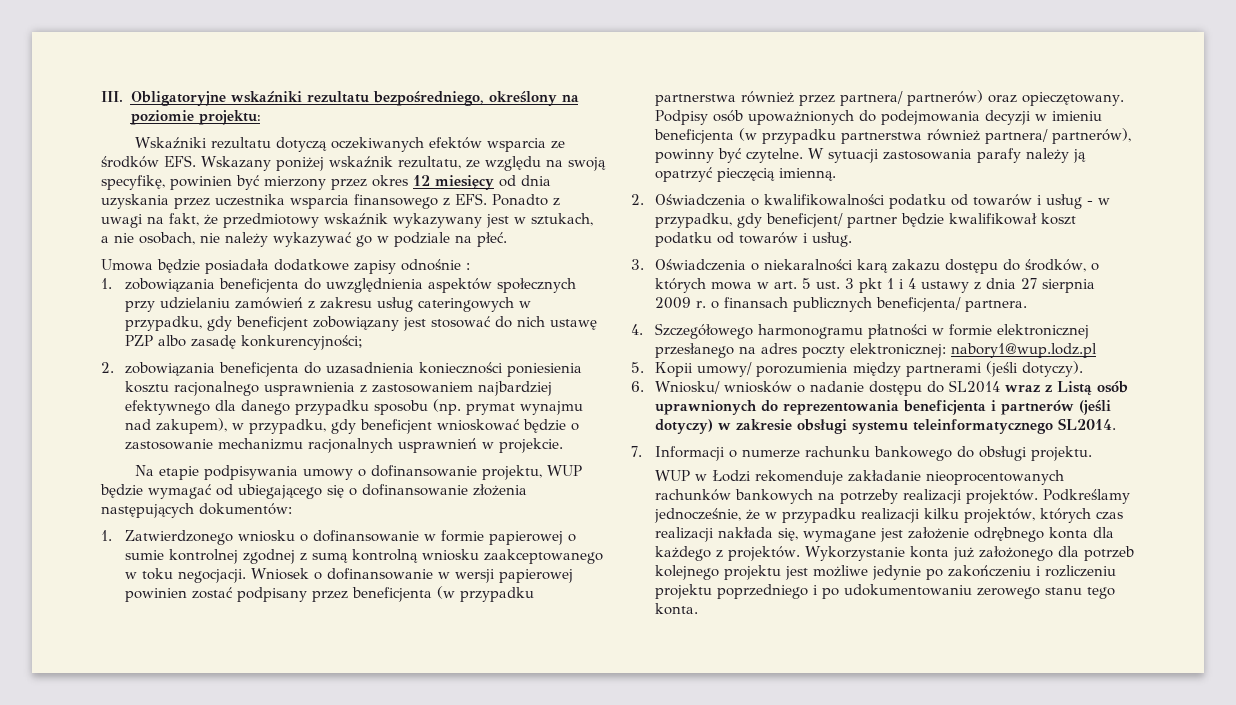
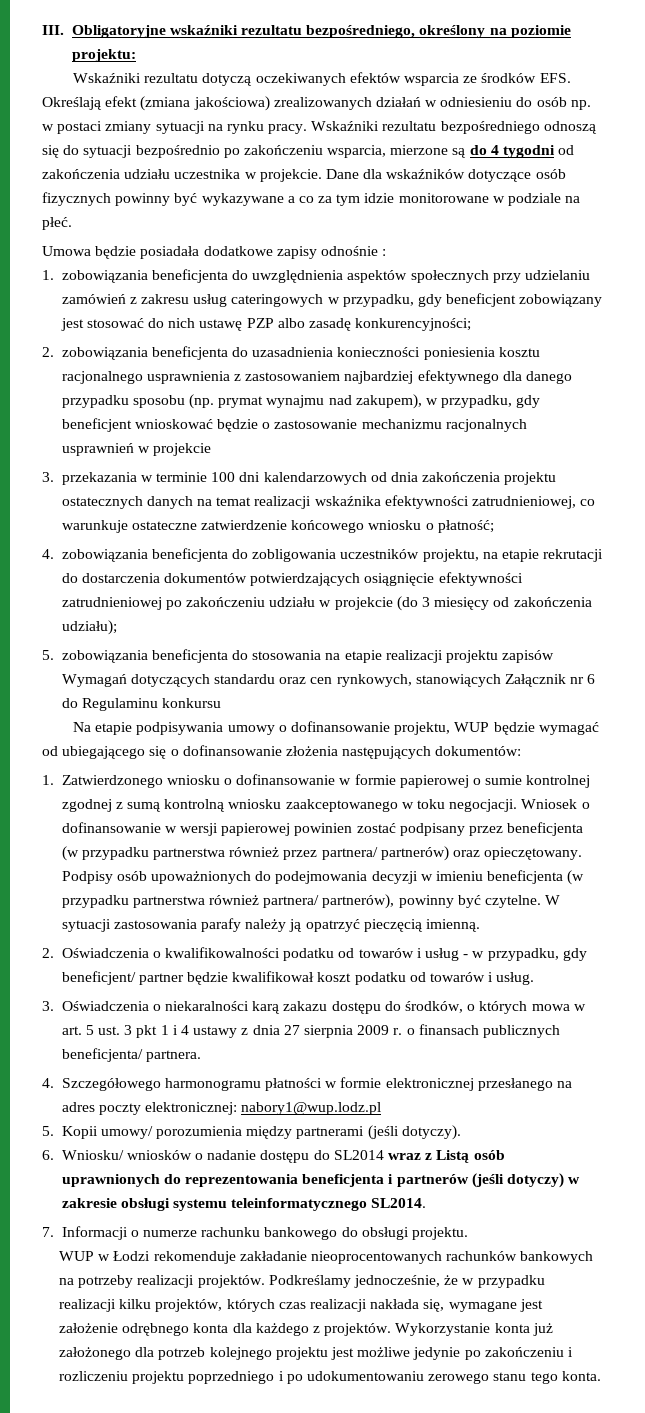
[201,156,606,171] [101,175,551,190] [101,193,560,209] [101,213,593,228] [101,232,372,247] Wskazany poniżej wskaźnik rezultatu, ze względu na swoją specyfikę, powinien być mierzony przez okres 12 miesięcy od dnia uzyskania przez uczestnika wsparcia finansowego z EFS. Ponadto z uwagi na fakt, że przedmiotowy wskaźnik wykazywany jest w sztukach, a nie osobach, nie należy wykazywać go -> [42,96,591,111] [42,121,597,134] [42,145,575,158] [42,169,566,182] [42,192,489,206] Określają efekt (zmiana jakościowa) zrealizowanych działań w odniesieniu do osób np. w postaci zmiany sytuacji na rynku pracy. Wskaźniki rezultatu bezpośredniego odnoszą się do sytuacji bezpośrednio po zakończeniu wsparcia, mierzone są do 4 tygodni od zakończenia udziału uczestnika w projekcie. Dane dla wskaźników dotyczące osób fizycznych powinny być wykazywane a co za tym idzie monitorowane
[499,438,564,453] projekcie. -> [153,443,212,456] [42,472,557,485] [61,495,596,509] [61,520,494,533] [42,548,604,562] [61,572,523,586] [61,596,592,611] [61,620,117,635] [42,649,555,663] [61,674,596,687] [61,698,222,711] projekcie // 3. przekazania w terminie 100 dni kalendarzowych od dnia zakończenia projektu ostatecznych danych na temat realizacji wskaźnika efektywności zatrudnieniowej, co warunkuje ostateczne zatwierdzenie końcowego wniosku o płatność; // 4. zobowiązania beneficjenta do zobligowania uczestników projektu, na etapie rekrutacji do dostarczenia dokumentów potwierdzających osiągnięcie efektywności zatrudnieniowej po zakończeniu udziału w projekcie (do 3 miesięcy od zakończenia udziału); // 5. zobowiązania beneficjenta do stosowania na etapie realizacji projektu zapisów Wymagań dotyczących standardu oraz cen rynkowych, stanowiących Załącznik nr 6 do Regulaminu konkursu

